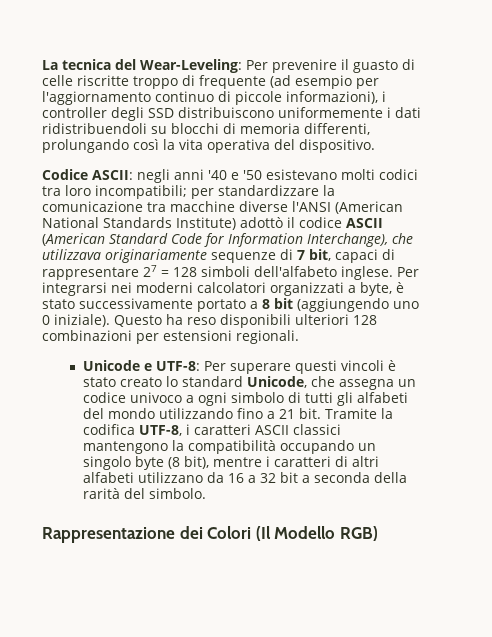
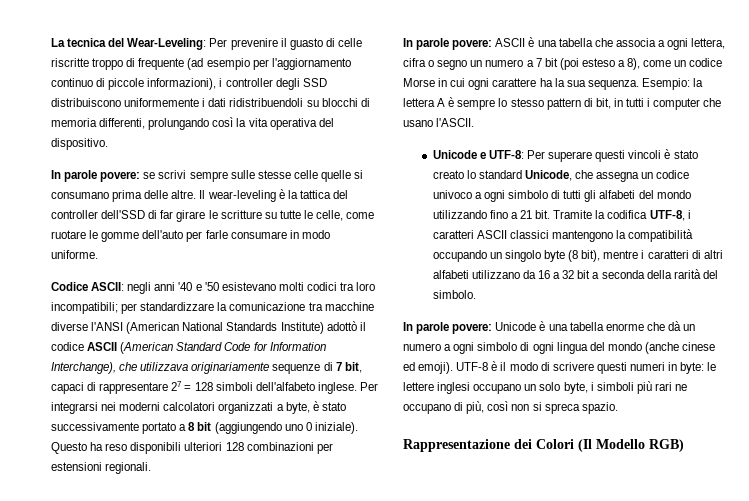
(375, 146) none -> [51,170,364,182] [51,189,348,202] [51,210,375,222] [51,230,330,242] [51,250,98,259] // In parole povere: se scrivi sempre sulle stesse celle quelle si consumano prima delle altre. Il wear-leveling è la tattica del controller dell'SSD di far girare le scritture su tutte le celle, come ruotare le gomme dell'auto per farle consumare in modo uniforme.
(299, 337) none -> [403,37,726,50] [403,58,723,70] [403,78,704,90] [403,97,722,110] [403,118,475,127] // In parole povere: ASCII è una tabella che associa a ogni lettera, cifra o segno un numero a 7 bit (poi esteso a 8), come un codice Morse in cui ogni carattere ha la sua sequenza. Esempio: la lettera A è sempre lo stesso pattern di bit, in tutti i computer che usano l'ASCII.
(206, 493) none -> [403,321,696,334] [403,342,716,354] [403,361,717,374] [403,381,688,394] [403,401,618,414] // In parole povere: Unicode è una tabella enorme che dà un numero a ogni simbolo di ogni lingua del mondo (anche cinese ed emoji). UTF-8 è il modo di scrivere questi numeri in byte: le lettere inglesi occupano un solo byte, i simboli più rari ne occupano di più, così non si spreca spazio.

